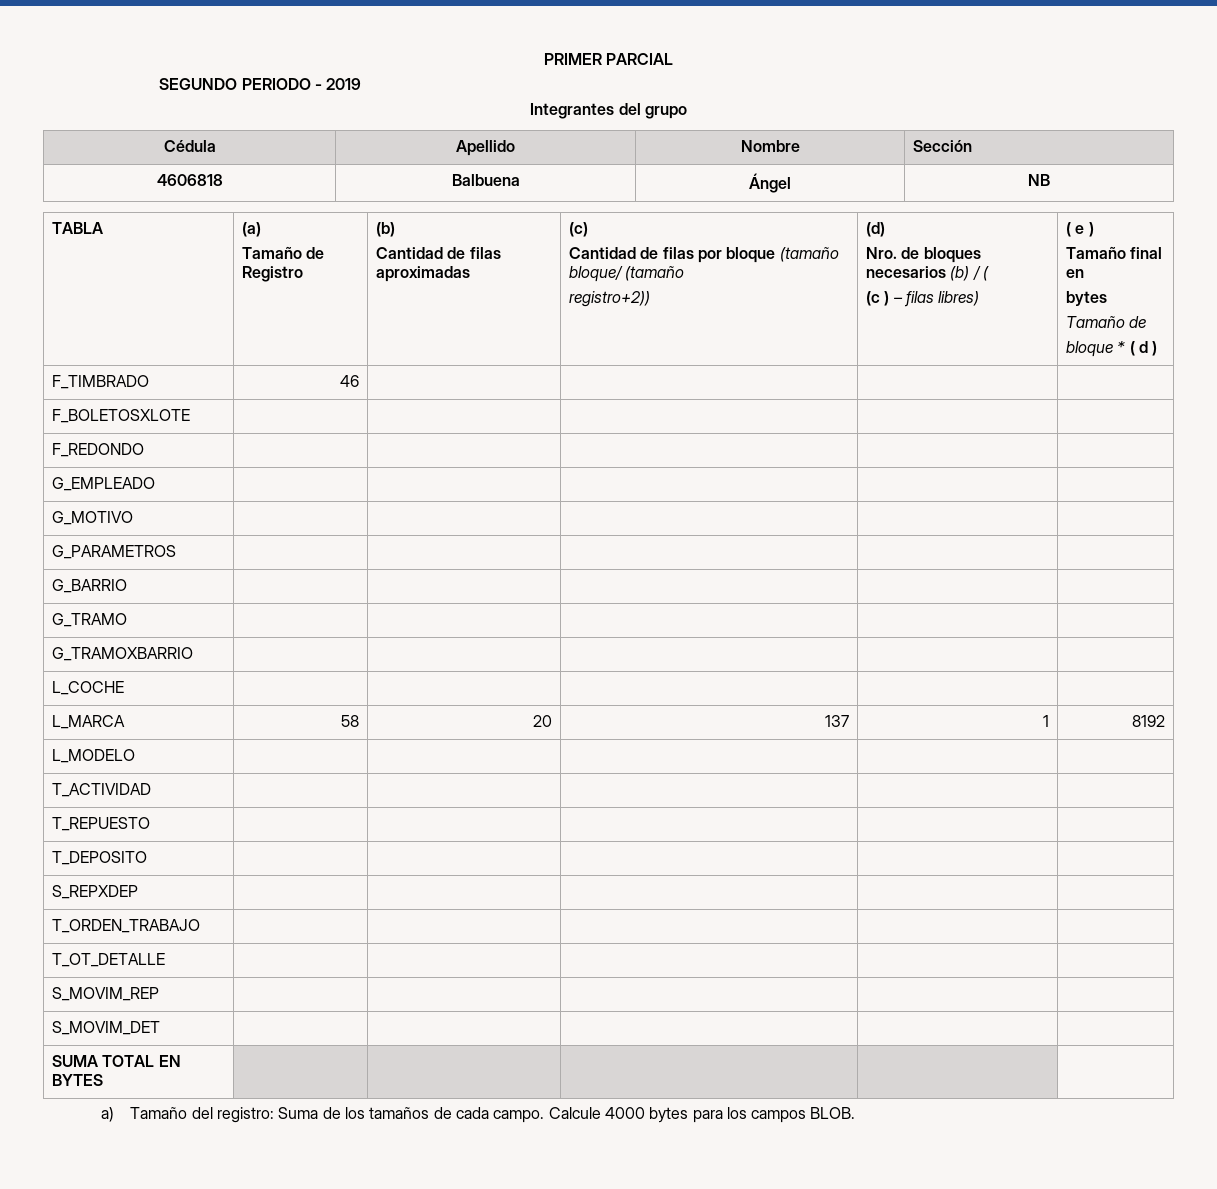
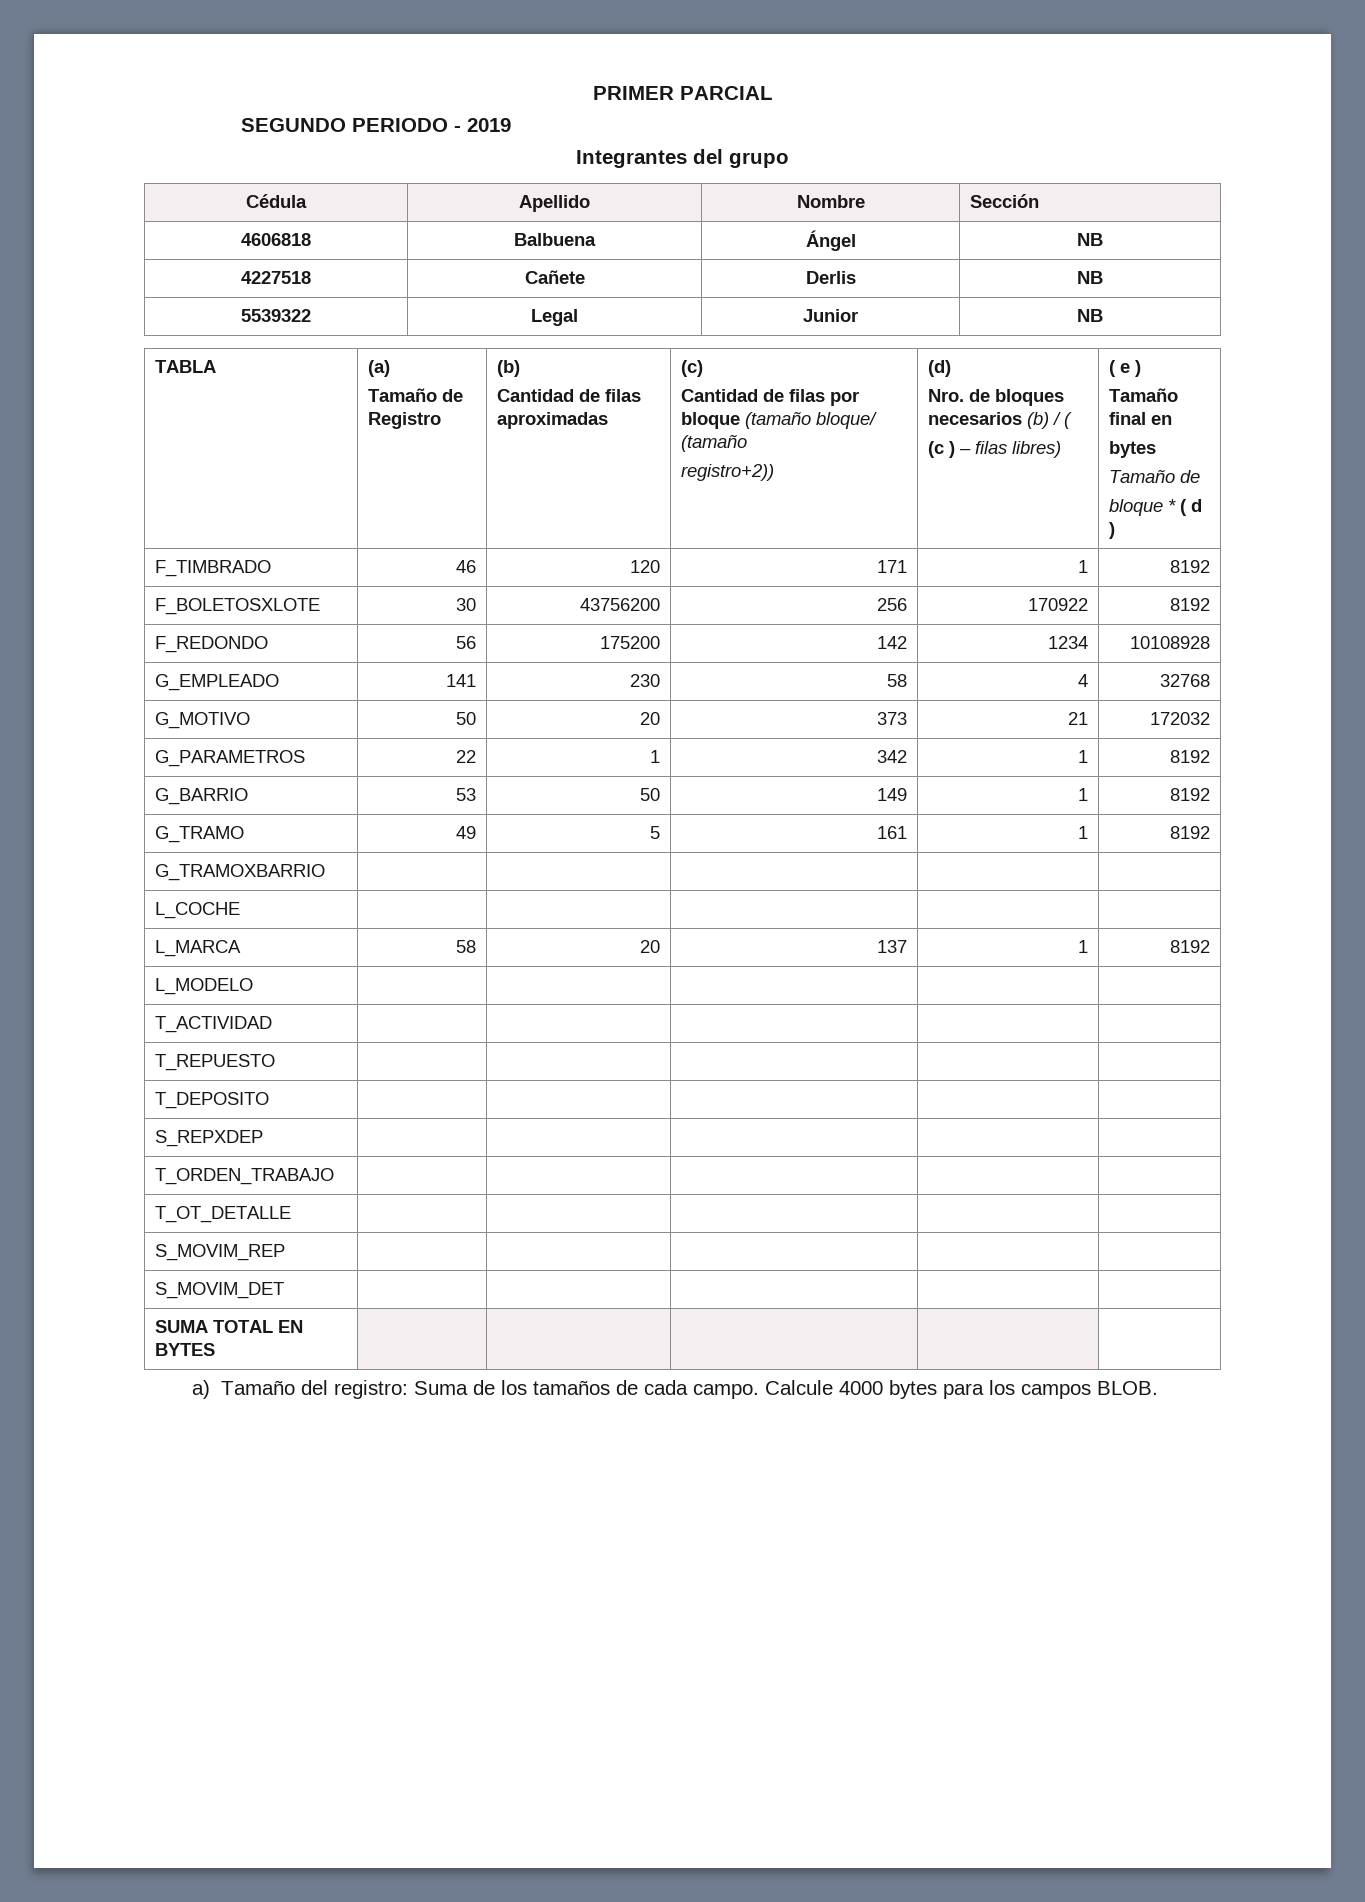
(1050, 180) none -> [241,271,311,284] [524,270,585,284] [805,271,856,284] [1077,271,1103,284] [241,309,311,322] [531,309,578,326] [803,309,858,322] [1077,309,1103,322] // 4227518 | Cañete | Derlis | NB // 5539322 | Legal | Junior | NB
[51,409,190,423] [51,443,144,457] [51,477,155,491] [51,511,133,525] [51,545,176,559] [51,579,127,593] [51,613,127,627] | | | // F_BOLETOSXLOTE | | | | | // F_REDONDO | | | | | // G_EMPLEADO | | | | | // G_MOTIVO | | | | | // G_PARAMETROS | | | | | // G_BARRIO | | | | | // G_TRAMO | | | | | -> [630,560,661,573] [877,560,908,573] [1078,560,1089,573] [1170,560,1211,573] [154,598,320,615] [456,598,477,611] [580,598,661,611] [877,598,908,611] [1028,598,1089,611] [1170,598,1211,611] [154,636,268,653] [456,636,477,649] [600,636,661,649] [877,636,908,649] [1048,636,1089,649] [1130,636,1211,649] [154,674,279,691] [446,674,477,687] [630,674,661,687] [887,674,908,687] [1078,674,1089,687] [1160,674,1211,687] [154,712,250,729] [456,712,477,725] [640,712,661,725] [877,712,908,725] [1068,712,1089,725] [1150,712,1211,725] [154,750,305,767] [456,750,477,763] [650,750,661,763] [877,750,908,763] [1078,750,1089,763] [1170,750,1211,763] [154,788,248,805] [456,788,477,801] [640,788,661,801] [877,788,908,801] [1078,788,1089,801] [1170,788,1211,801] [154,826,244,843] [456,826,477,839] [650,826,661,839] [877,826,908,839] [1078,826,1089,839] [1170,826,1211,839] 120 | 171 | 1 | 8192 // F_BOLETOSXLOTE | 30 | 43756200 | 256 | 170922 | 8192 // F_REDONDO | 56 | 175200 | 142 | 1234 | 10108928 // G_EMPLEADO | 141 | 230 | 58 | 4 | 32768 // G_MOTIVO | 50 | 20 | 373 | 21 | 172032 // G_PARAMETROS | 22 | 1 | 342 | 1 | 8192 // G_BARRIO | 53 | 50 | 149 | 1 | 8192 // G_TRAMO | 49 | 5 | 161 | 1 | 8192

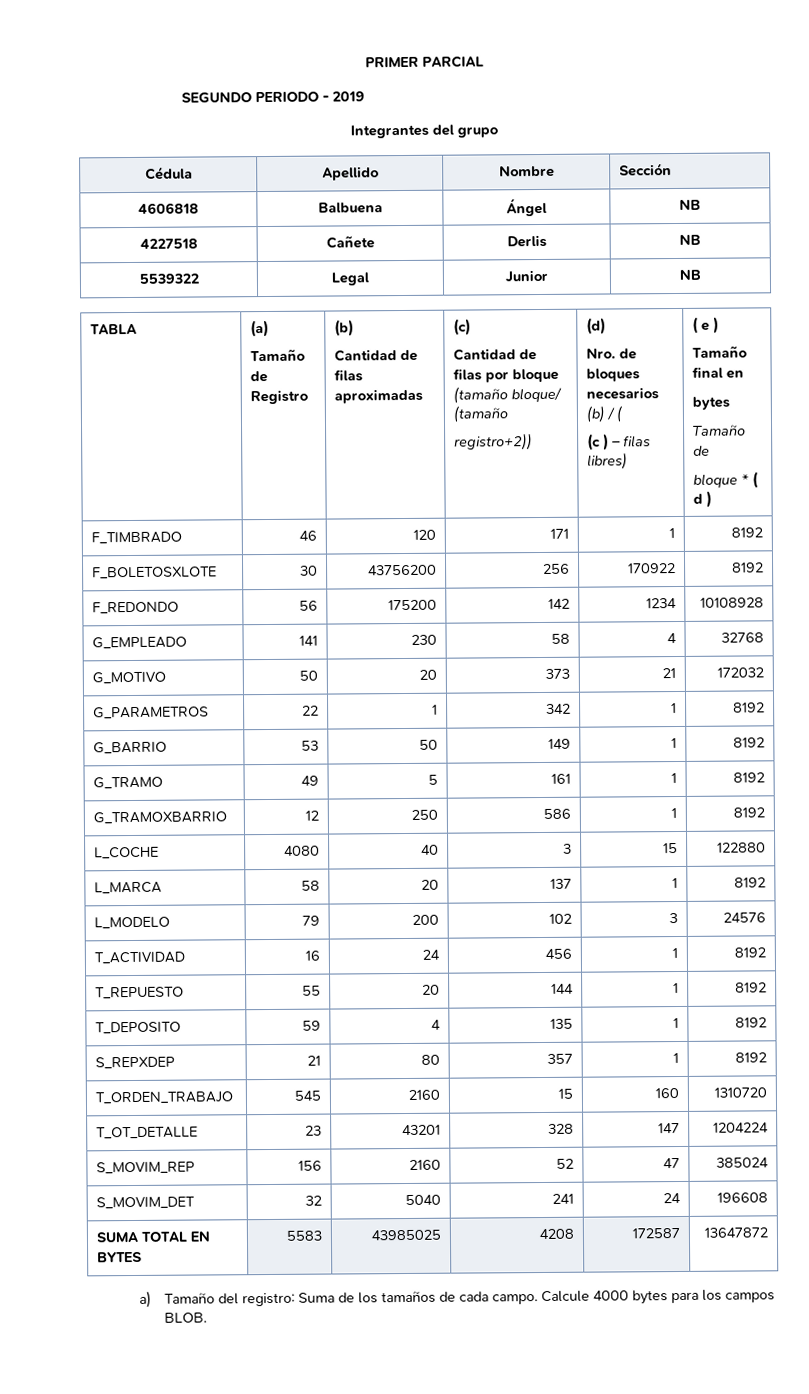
[154,902,240,919] | | | | // L_COCHE | | | | | -> [305,810,320,821] [411,809,439,820] [543,808,572,819] [671,807,678,819] [733,807,766,818] [93,846,159,860] [284,845,321,856] [421,844,440,855] [563,843,573,854] [663,842,679,854] [717,842,767,853] 12 | 250 | 586 | 1 | 8192 // L_COCHE | 4080 | 40 | 3 | 15 | 122880
[154,1016,272,1033] [154,1054,275,1071] [154,1092,269,1109] [154,1130,263,1147] [154,1168,334,1185] [154,1206,291,1223] [154,1244,285,1261] [154,1282,284,1299] | | | | // T_ACTIVIDAD | | | | | // T_REPUESTO | | | | | // T_DEPOSITO | | | | | // S_REPXDEP | | | | | // T_ORDEN_TRABAJO | | | | | // T_OT_DETALLE | | | | | // S_MOVIM_REP | | | | | // S_MOVIM_DET | | | | | -> [302,915,321,926] [412,914,440,925] [549,913,573,924] [669,912,679,924] [723,912,767,923] [93,951,185,965] [305,950,321,961] [422,949,441,960] [545,948,573,959] [672,947,679,959] [734,947,767,958] [94,986,184,1000] [302,985,322,996] [422,984,441,995] [551,983,575,994] [673,982,680,994] [735,982,768,993] [94,1021,181,1035] [302,1020,322,1031] [431,1019,442,1030] [550,1018,574,1029] [673,1017,680,1029] [735,1017,768,1028] [94,1056,175,1070] [307,1055,322,1066] [421,1054,441,1065] [547,1053,574,1064] [673,1052,680,1064] [735,1052,768,1063] [94,1091,233,1105] [294,1090,322,1101] [408,1089,441,1100] [558,1088,574,1099] [655,1087,680,1099] [714,1087,768,1098] [95,1126,198,1140] [305,1125,323,1136] [402,1124,442,1136] [548,1123,575,1134] [658,1122,681,1134] [713,1122,770,1133] [95,1161,195,1175] [298,1160,323,1171] [409,1159,442,1170] [556,1158,575,1169] [663,1157,681,1169] [716,1157,770,1168] [95,1196,195,1210] [305,1195,323,1206] [405,1194,442,1206] [552,1193,575,1204] [663,1192,682,1204] [717,1192,769,1203] 79 | 200 | 102 | 3 | 24576 // T_ACTIVIDAD | 16 | 24 | 456 | 1 | 8192 // T_REPUESTO | 55 | 20 | 144 | 1 | 8192 // T_DEPOSITO | 59 | 4 | 135 | 1 | 8192 // S_REPXDEP | 21 | 80 | 357 | 1 | 8192 // T_ORDEN_TRABAJO | 545 | 2160 | 15 | 160 | 1310720 // T_OT_DETALLE | 23 | 43201 | 328 | 147 | 1204224 // S_MOVIM_REP | 156 | 2160 | 52 | 47 | 385024 // S_MOVIM_DET | 32 | 5040 | 241 | 24 | 196608
(215, 1349) | | | | -> [286,1230,323,1241] [371,1229,442,1241] [539,1228,575,1240] [632,1227,681,1239] [704,1227,769,1238] 5583 | 43985025 | 4208 | 172587 | 13647872

